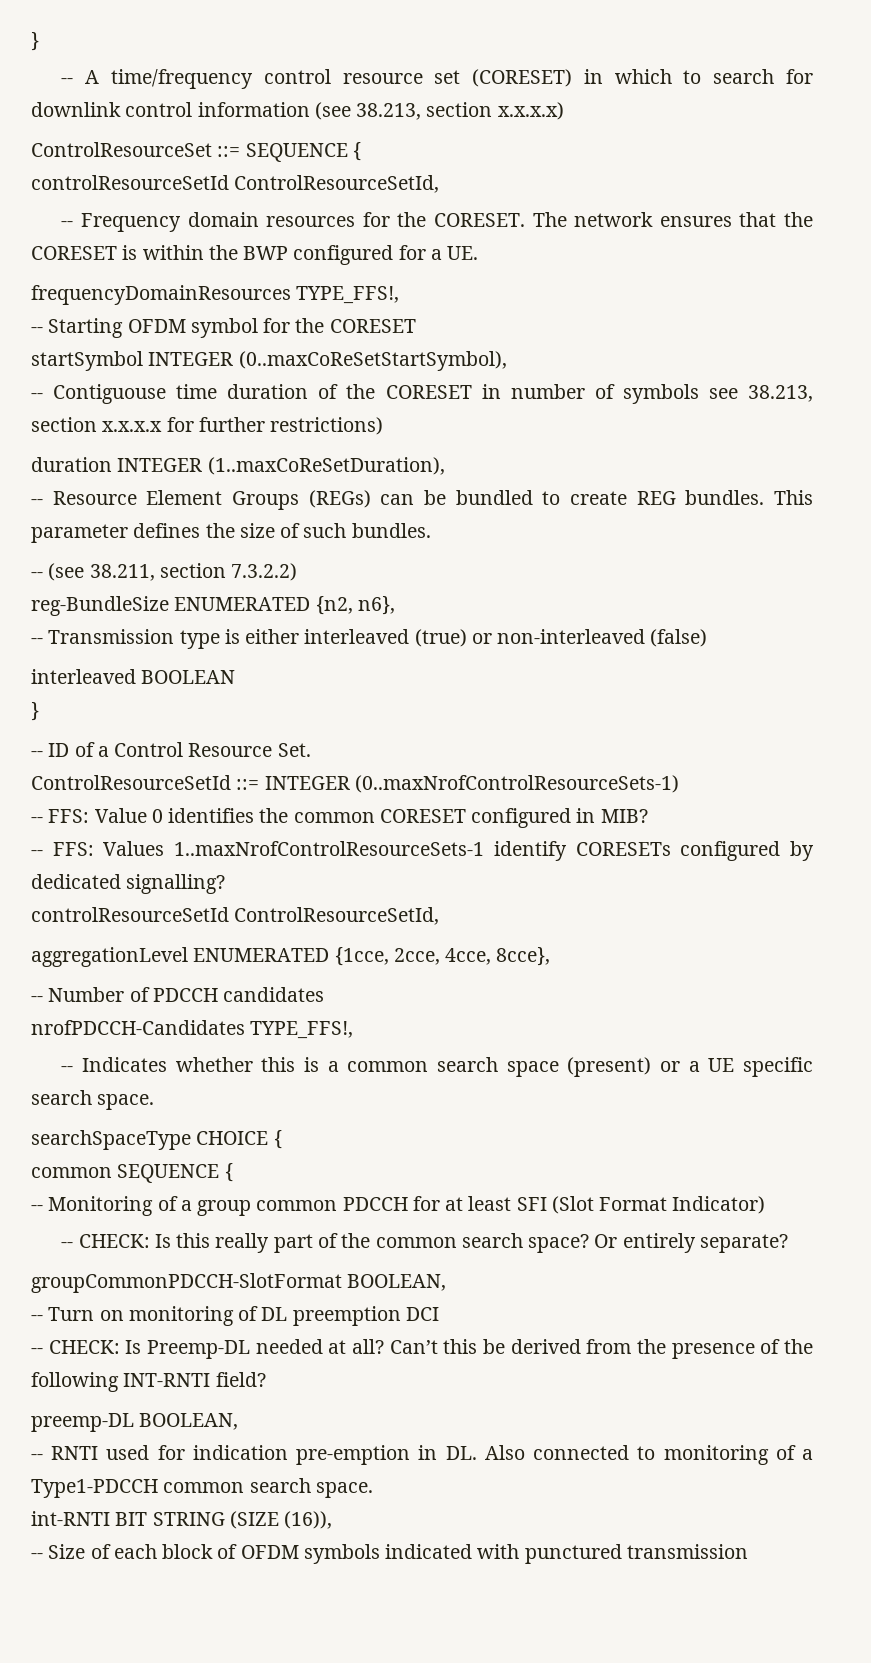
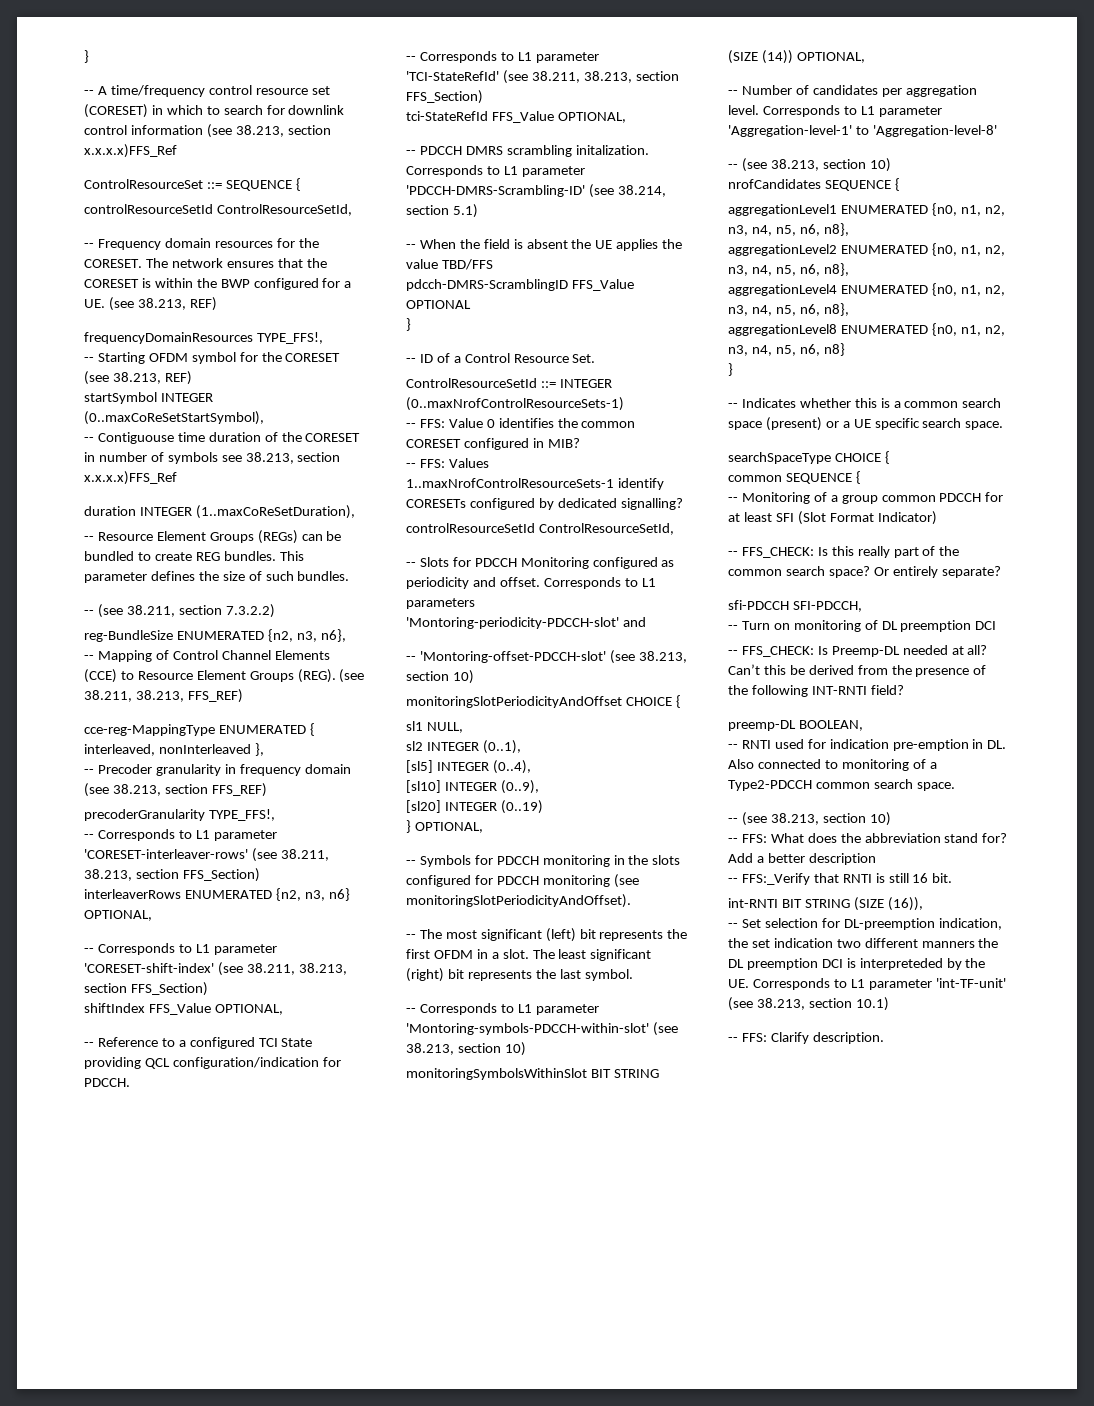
[497,102,564,120] x.x.x.x) -> [84,144,177,158] x.x.x.x)FFS_Ref
(479, 253) none -> [108,297,217,311] (see 38.213, REF)
(416, 326) none -> [84,371,192,385] (see 38.213, REF)
[102,417,384,435] x.x.x.x for further restrictions) -> [84,471,177,485] x.x.x.x)FFS_Ref
(353, 605) none -> [296,631,317,642] n3,
[48,629,708,649] [31,669,236,684] Transmission type is either interleaved (true) or non-interleaved (false) // interleaved BOOLEAN -> [97,650,330,662] [84,669,365,683] [84,689,243,703] [84,723,315,736] [84,743,264,756] [84,764,351,776] [84,783,267,797] [84,809,275,821] [84,829,277,841] [84,848,329,862] [84,868,260,882] [84,888,350,901] [84,910,152,921] [84,943,277,955] [84,962,347,976] [84,982,208,996] [84,1003,283,1015] [84,1037,313,1049] [84,1057,341,1069] [84,1078,130,1087] [406,51,599,63] [406,70,679,84] [406,90,483,104] [406,111,626,123] [406,145,649,157] [406,165,585,177] [406,184,666,198] [406,204,478,218] [406,239,683,251] [406,259,493,270] [406,279,634,291] [406,300,471,309] Mapping of Control Channel Elements (CCE) to Resource Element Groups (REG). (see 38.211, 38.213, FFS_REF) // cce-reg-MappingType ENUMERATED { interleaved, nonInterleaved }, // -- Precoder granularity in frequency domain (see 38.213, section FFS_REF) // precoderGranularity TYPE_FFS!, // -- Corresponds to L1 parameter 'CORESET-interleaver-rows' (see 38.211, 38.213, section FFS_Section) // interleaverRows ENUMERATED {n2, n3, n6} OPTIONAL, // -- Corresponds to L1 parameter 'CORESET-shift-index' (see 38.211, 38.213, section FFS_Section) // shiftIndex FFS_Value OPTIONAL, // -- Reference to a configured TCI State providing QCL configuration/indication for PDCCH. // -- Corresponds to L1 parameter 'TCI-StateRefId' (see 38.211, 38.213, section FFS_Section) // tci-StateRefId FFS_Value OPTIONAL, // -- PDCCH DMRS scrambling initalization. Corresponds to L1 parameter 'PDCCH-DMRS-Scrambling-ID' (see 38.214, section 5.1) // -- When the field is absent the UE applies the value TBD/FFS // pdcch-DMRS-ScramblingID FFS_Value OPTIONAL
[31,947,551,967] aggregationLevel ENUMERATED {1cce, 2cce, 4cce, 8cce}, -> [406,557,675,569] [406,577,656,589] [406,598,475,609] [406,617,646,629] [406,650,687,664] [406,670,474,684] [406,695,681,708] [406,721,463,733] [406,740,521,754] [406,760,531,774] [406,780,539,794] [406,800,543,814] [406,820,483,833] [406,855,681,867] [406,874,639,888] [406,894,631,908] [406,928,688,942] [406,949,652,961] [406,968,633,982] [406,1003,599,1015] [406,1022,678,1036] [406,1042,526,1056] [406,1068,659,1080] [728,50,865,64] -- Slots for PDCCH Monitoring configured as periodicity and offset. Corresponds to L1 parameters 'Montoring-periodicity-PDCCH-slot' and // -- 'Montoring-offset-PDCCH-slot' (see 38.213, section 10) // monitoringSlotPeriodicityAndOffset CHOICE { // sl1 NULL, // sl2 INTEGER (0..1), // [sl5] INTEGER (0..4), // [sl10] INTEGER (0..9), // [sl20] INTEGER (0..19) // } OPTIONAL, // -- Symbols for PDCCH monitoring in the slots configured for PDCCH monitoring (see monitoringSlotPeriodicityAndOffset). // -- The most significant (left) bit represents the first OFDM in a slot. The least significant (right) bit represents the last symbol. // -- Corresponds to L1 parameter 'Montoring-symbols-PDCCH-within-slot' (see 38.213, section 10) // monitoringSymbolsWithinSlot BIT STRING (SIZE (14)) OPTIONAL,
[152,988,218,1002] PDCCH -> (809, 90) none
[31,1020,354,1039] // nrofPDCCH-Candidates TYPE_FFS!, -> [881,85,977,97] [728,105,942,117] [728,125,997,137] [728,158,891,172] [728,178,900,191] [728,203,1005,216] [728,223,849,236] [728,243,1005,256] [728,263,849,276] [728,283,1005,296] [728,303,849,316] [728,323,1005,336] [728,343,845,356] [728,363,733,376] per aggregation level. Corresponds to L1 parameter 'Aggregation-level-1' to 'Aggregation-level-8' // -- (see 38.213, section 10) // nrofCandidates SEQUENCE { // aggregationLevel1 ENUMERATED {n0, n1, n2, n3, n4, n5, n6, n8}, // aggregationLevel2 ENUMERATED {n0, n1, n2, n3, n4, n5, n6, n8}, // aggregationLevel4 ENUMERATED {n0, n1, n2, n3, n4, n5, n6, n8}, // aggregationLevel8 ENUMERATED {n0, n1, n2, n3, n4, n5, n6, n8} // }
[78,1234,150,1248] CHECK: -> [741,547,814,558] FFS_CHECK:
[31,1273,447,1293] groupCommonPDCCH-SlotFormat BOOLEAN, -> [728,600,862,612] sfi-PDCCH SFI-PDCCH,
[48,1340,120,1354] CHECK: -> [741,646,814,657] FFS_CHECK:
[31,1479,158,1498] Type1-PDCCH -> [728,780,812,791] Type2-PDCCH
(373, 1490) none -> [728,812,891,826] [728,833,1008,843] [728,853,876,865] [728,873,953,885] // -- (see 38.213, section 10) // -- FFS: What does the abbreviation stand for? Add a better description // -- FFS:_Verify that RNTI is still 16 bit.
[48,1544,748,1564] Size of each block of OFDM symbols indicated with punctured transmission -> [741,918,1002,930] [728,938,999,948] [728,958,986,970] [728,978,1006,990] [728,997,889,1011] [728,1032,884,1044] Set selection for DL-preemption indication, the set indication two different manners the DL preemption DCI is interpreteded by the UE. Corresponds to L1 parameter 'int-TF-unit' (see 38.213, section 10.1) // -- FFS: Clarify description.

